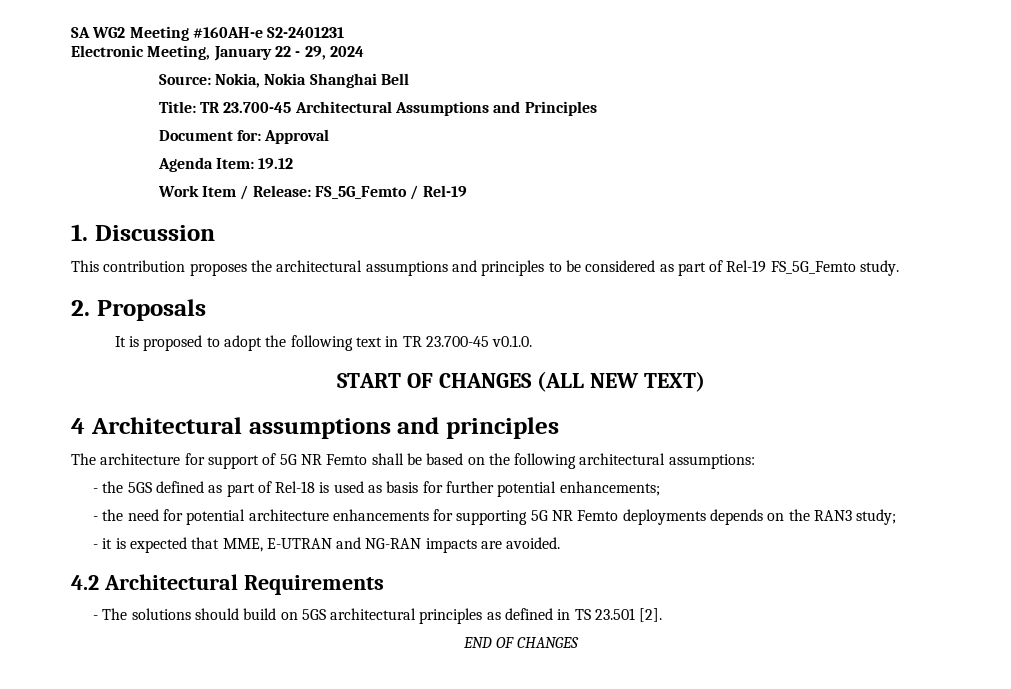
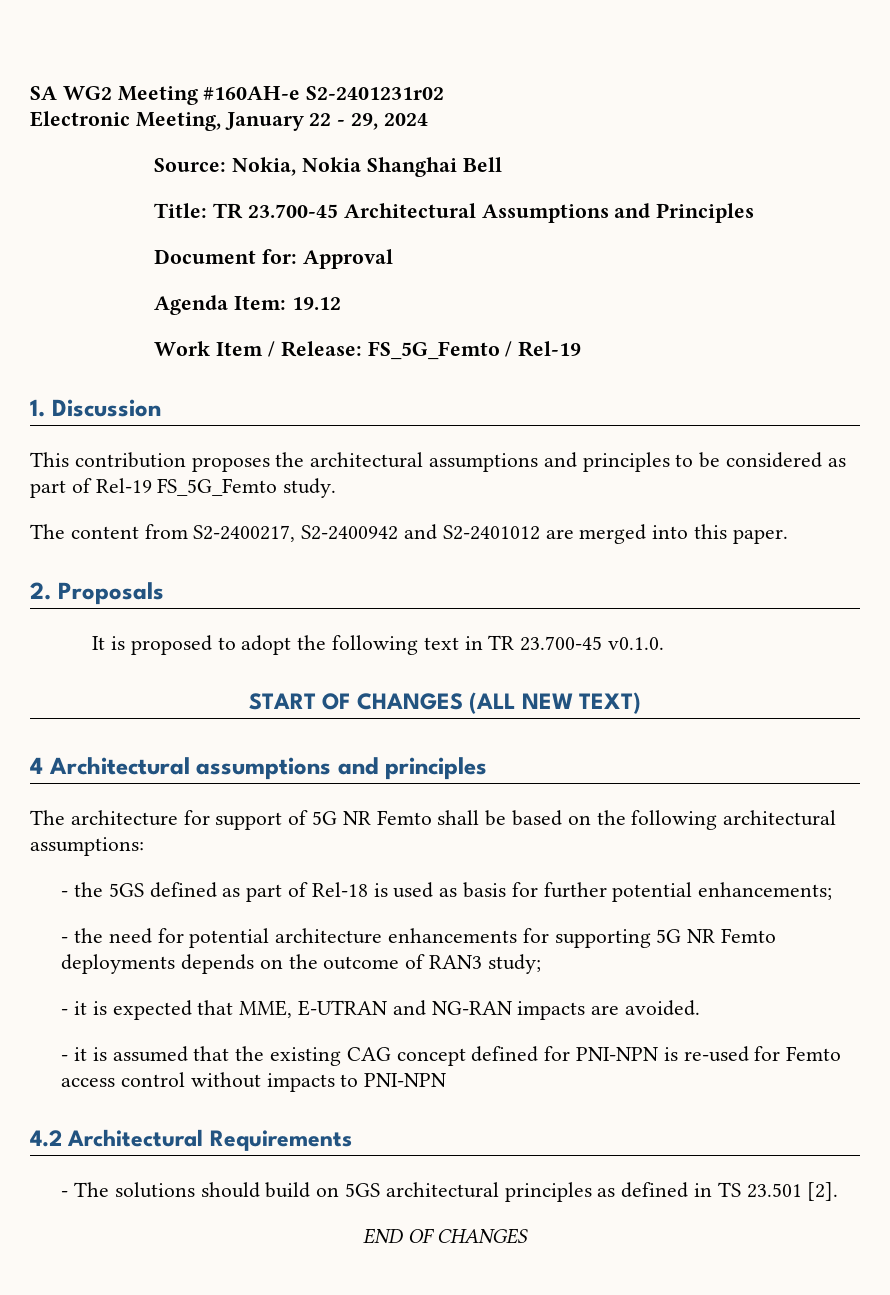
[267,27,345,38] S2-2401231 -> [306,86,445,100] S2-2401231r02
(900, 268) none -> [30,524,788,544] // The content from S2-2400217, S2-2400942 and S2-2401012 are merged into this paper.
(810, 515) none -> [323,954,426,970] outcome of
(561, 543) none -> [61,1046,842,1066] [61,1072,447,1092] // - it is assumed that the existing CAG concept defined for PNI-NPN is re-used for Femto access control without impacts to PNI-NPN

